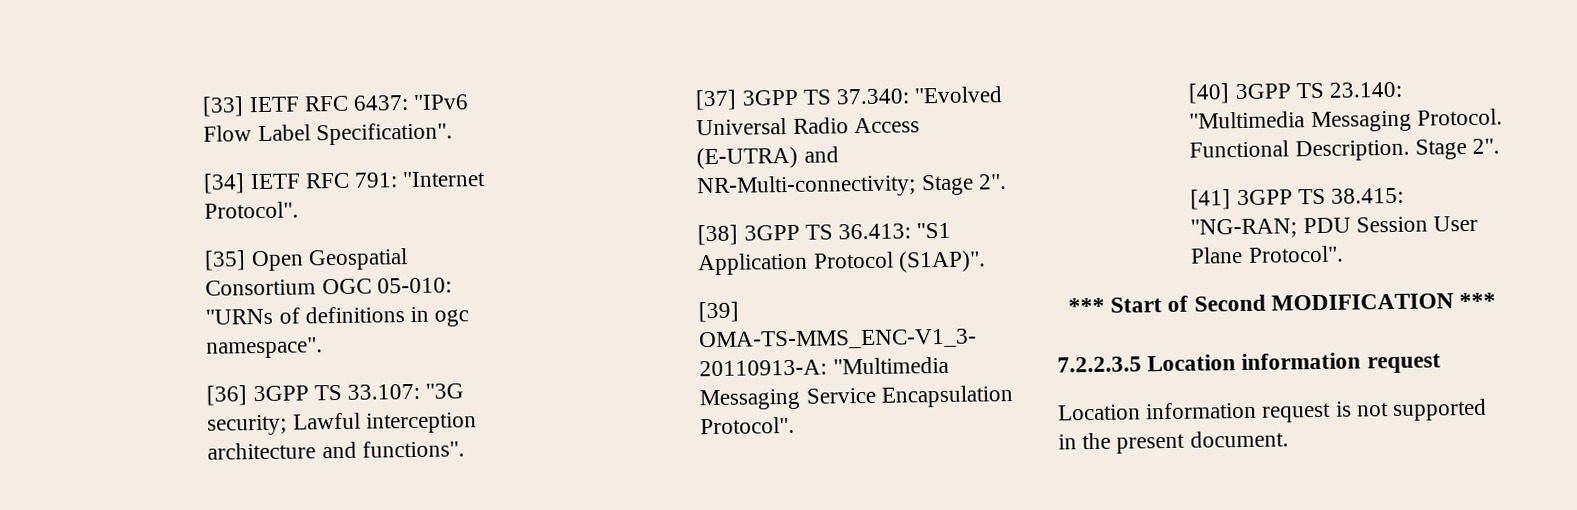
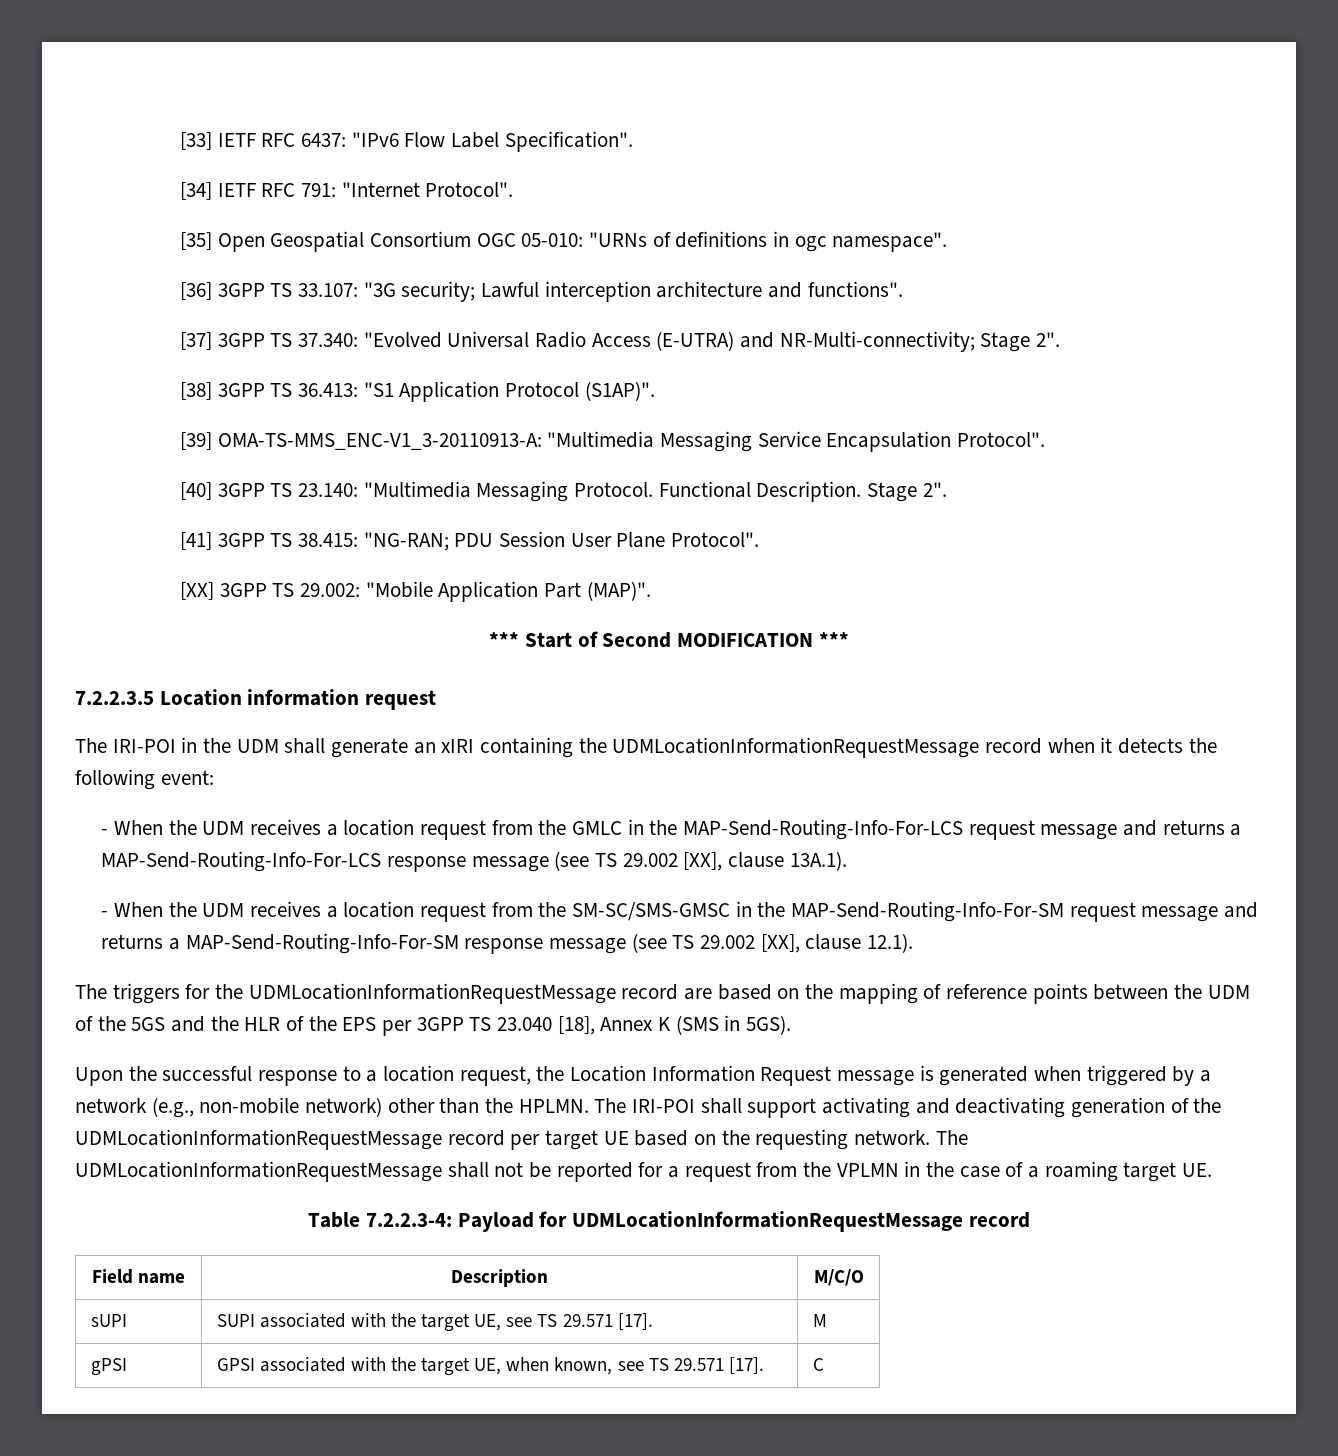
(1344, 254) none -> [179,581,651,602] // [XX] 3GPP TS 29.002: "Mobile Application Part (MAP)".
[1058,398,1488,423] [1058,430,1289,454] Location information request is not supported in the present document. -> [75,737,1217,758] [75,769,214,790] [101,819,1242,840] [101,851,847,872] [101,901,1258,922] [101,933,913,954] [75,983,1250,1004] [75,1015,792,1036] [75,1065,1212,1086] [75,1097,1222,1118] [75,1129,968,1150] [75,1161,1213,1182] [308,1211,1030,1232] [91,1269,186,1284] [451,1269,548,1287] [813,1269,864,1286] [90,1314,127,1327] [216,1313,653,1332] [812,1314,827,1327] [90,1358,127,1376] [216,1357,764,1376] [812,1358,824,1371] The IRI-POI in the UDM shall generate an xIRI containing the UDMLocationInformationRequestMessage record when it detects the following event: // - When the UDM receives a location request from the GMLC in the MAP-Send-Routing-Info-For-LCS request message and returns a MAP-Send-Routing-Info-For-LCS response message (see TS 29.002 [XX], clause 13A.1). // - When the UDM receives a location request from the SM-SC/SMS-GMSC in the MAP-Send-Routing-Info-For-SM request message and returns a MAP-Send-Routing-Info-For-SM response message (see TS 29.002 [XX], clause 12.1). // The triggers for the UDMLocationInformationRequestMessage record are based on the mapping of reference points between the UDM of the 5GS and the HLR of the EPS per 3GPP TS 23.040 [18], Annex K (SMS in 5GS). // Upon the successful response to a location request, the Location Information Request message is generated when triggered by a network (e.g., non-mobile network) other than the HPLMN. The IRI-POI shall support activating and deactivating generation of the UDMLocationInformationRequestMessage record per target UE based on the requesting network. The UDMLocationInformationRequestMessage shall not be reported for a request from the VPLMN in the case of a roaming target UE. // Table 7.2.2.3-4: Payload for UDMLocationInformationRequestMessage record // Field name | Description | M/C/O // sUPI | SUPI associated with the target UE, see TS 29.571 [17]. | M // gPSI | GPSI associated with the target UE, when known, see TS 29.571 [17]. | C

